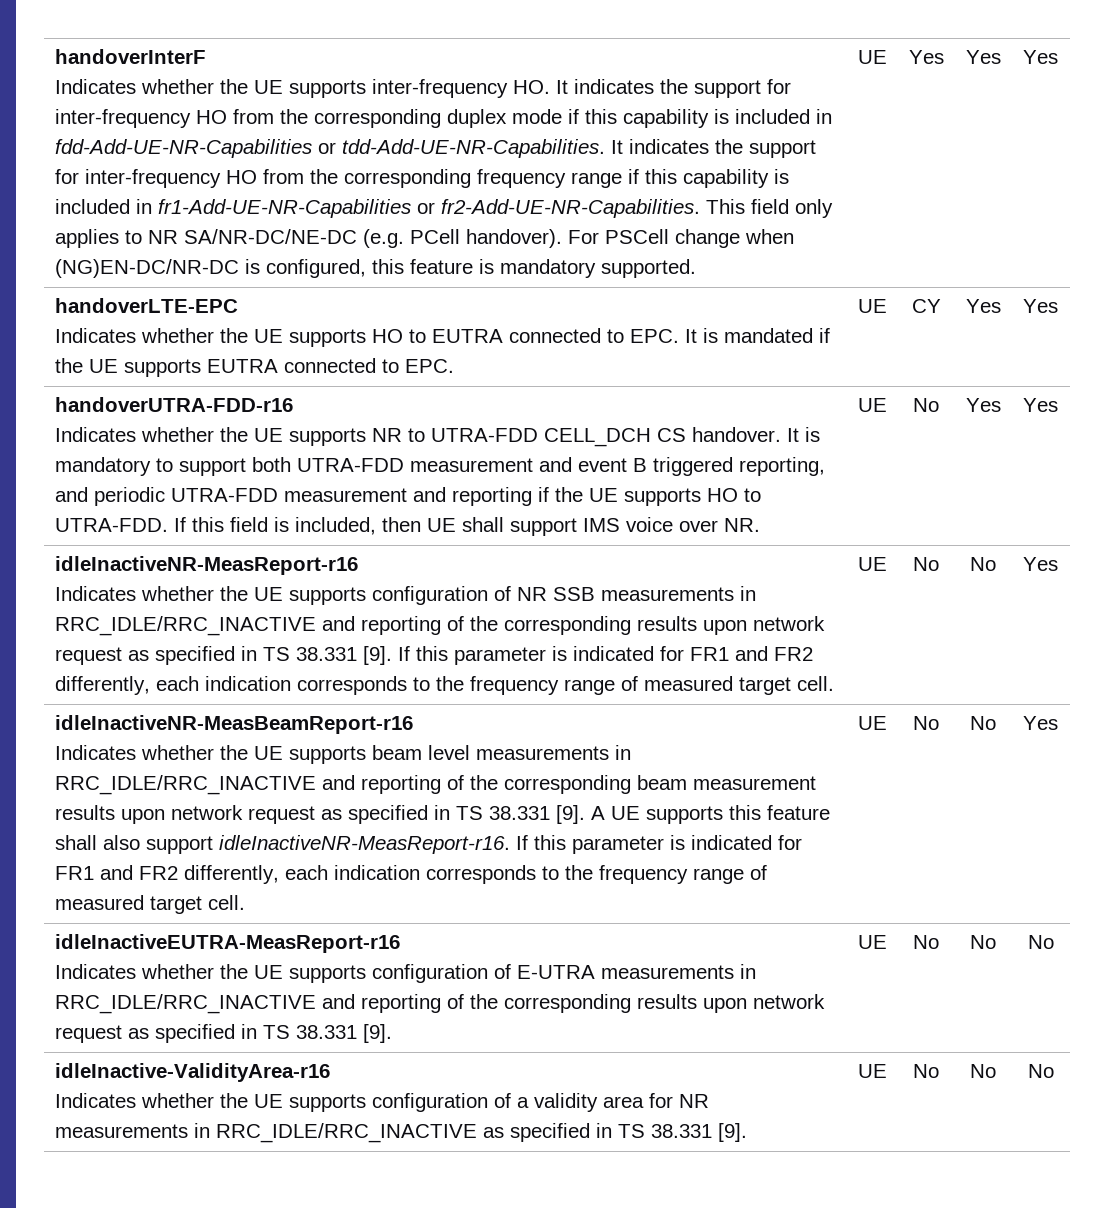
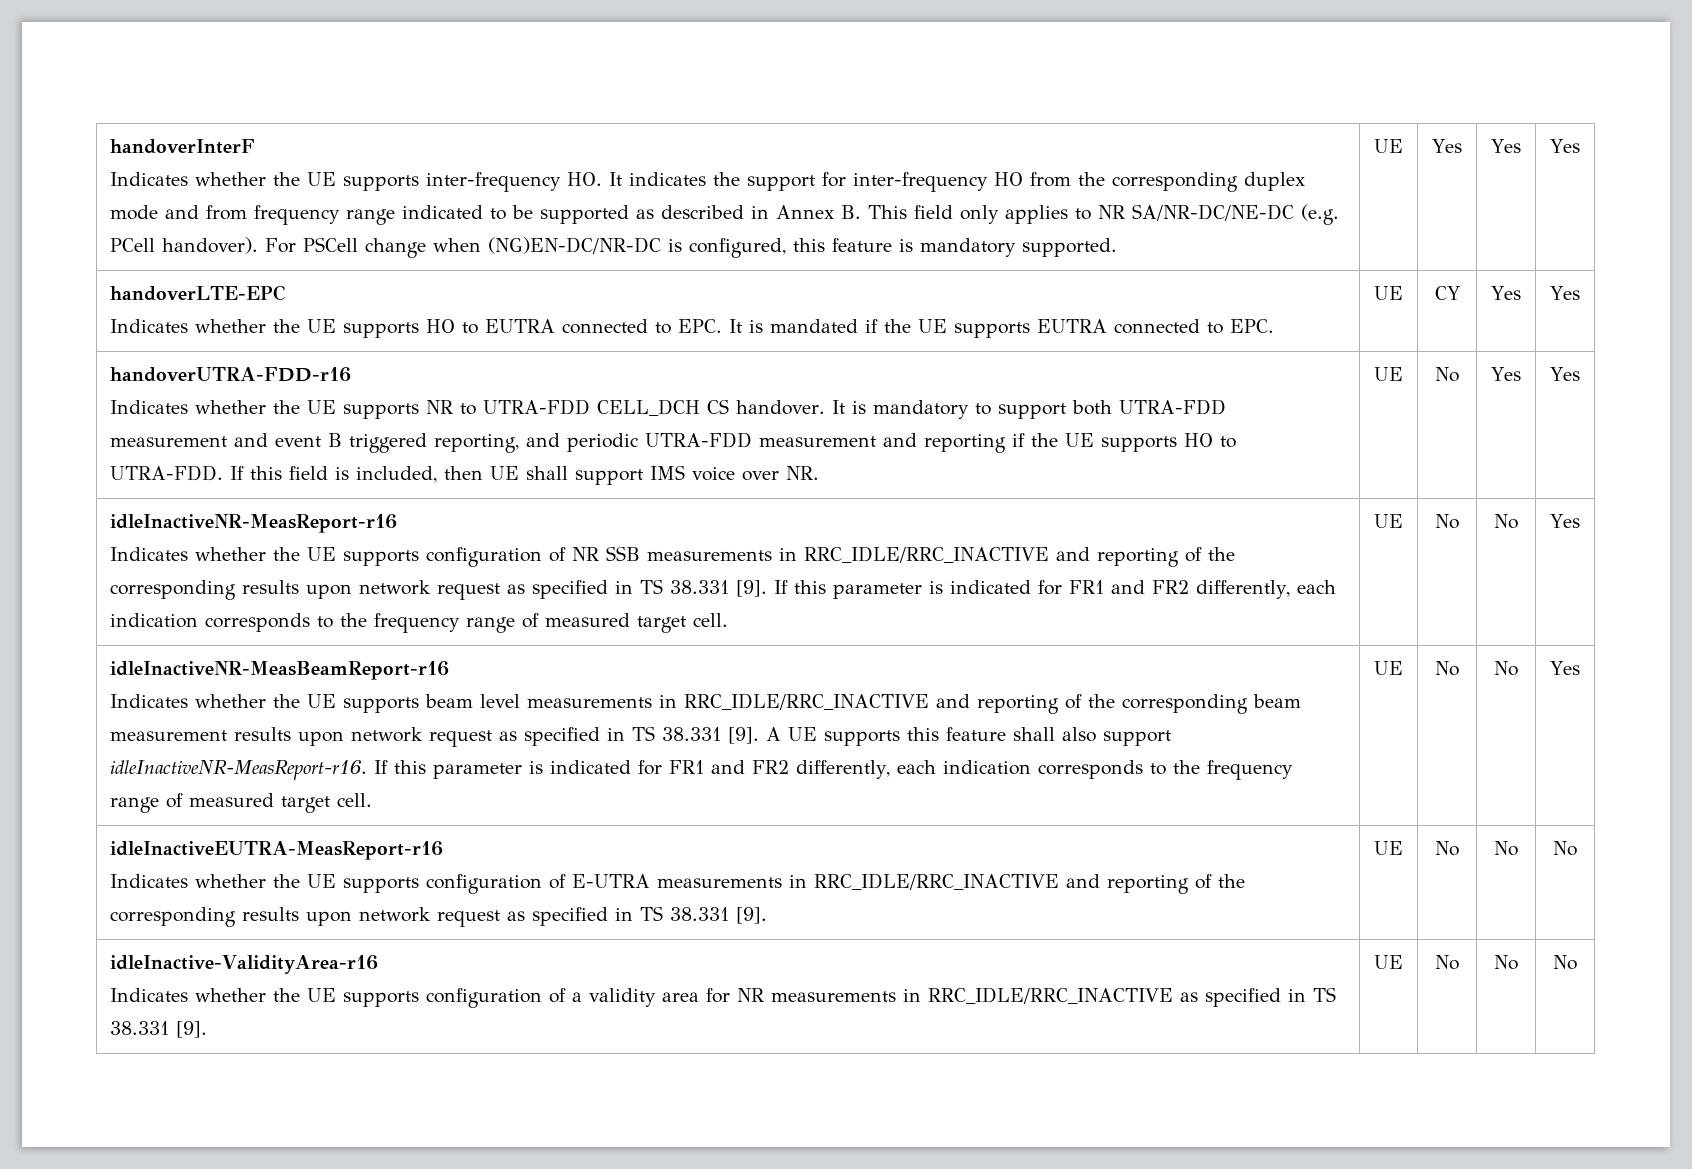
[567,109,832,128] [54,139,816,158] [54,169,789,188] [54,199,700,218] if this capability is included in fdd-Add-UE-NR-Capabilities or tdd-Add-UE-NR-Capabilities. It indicates the support for inter-frequency HO from the corresponding frequency range if this capability is included in fr1-Add-UE-NR-Capabilities or fr2-Add-UE-NR-Capabilities. -> [165,205,862,225] and from frequency range indicated to be supported as described in Annex B.

